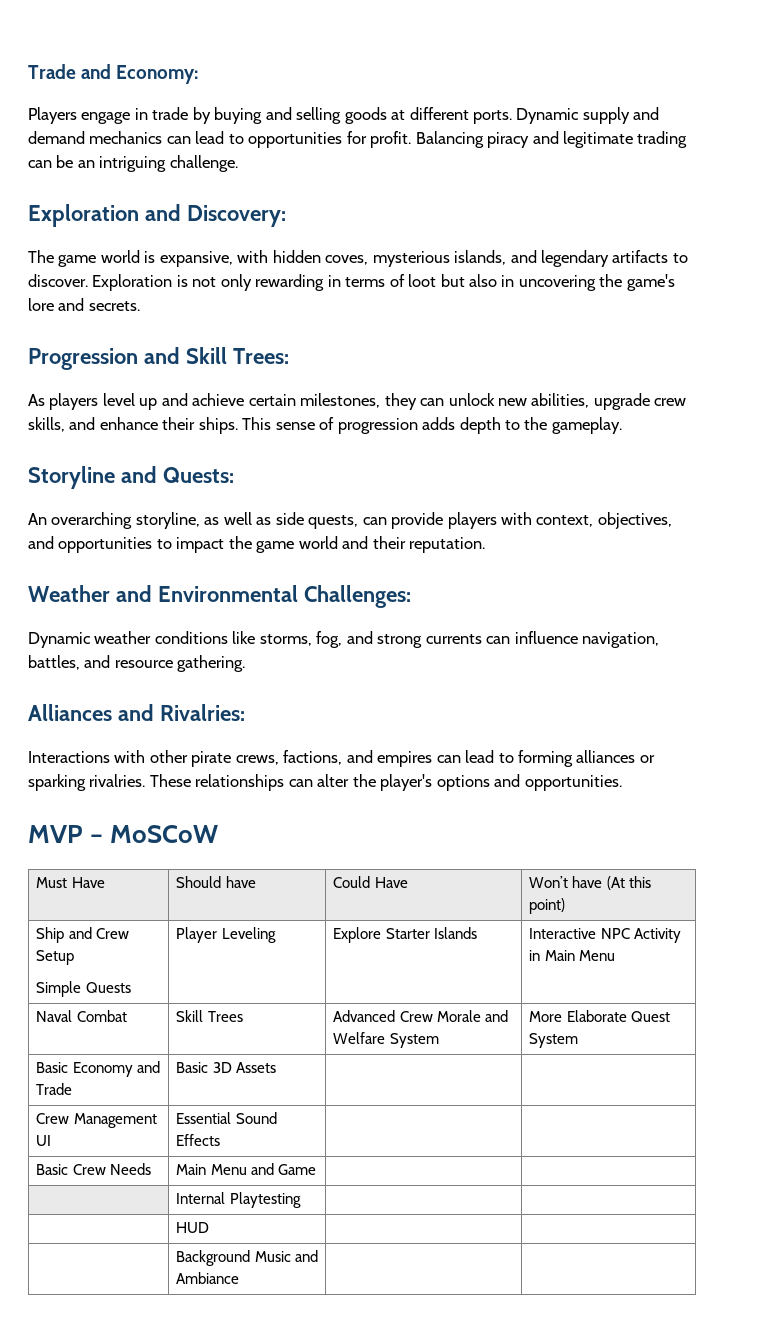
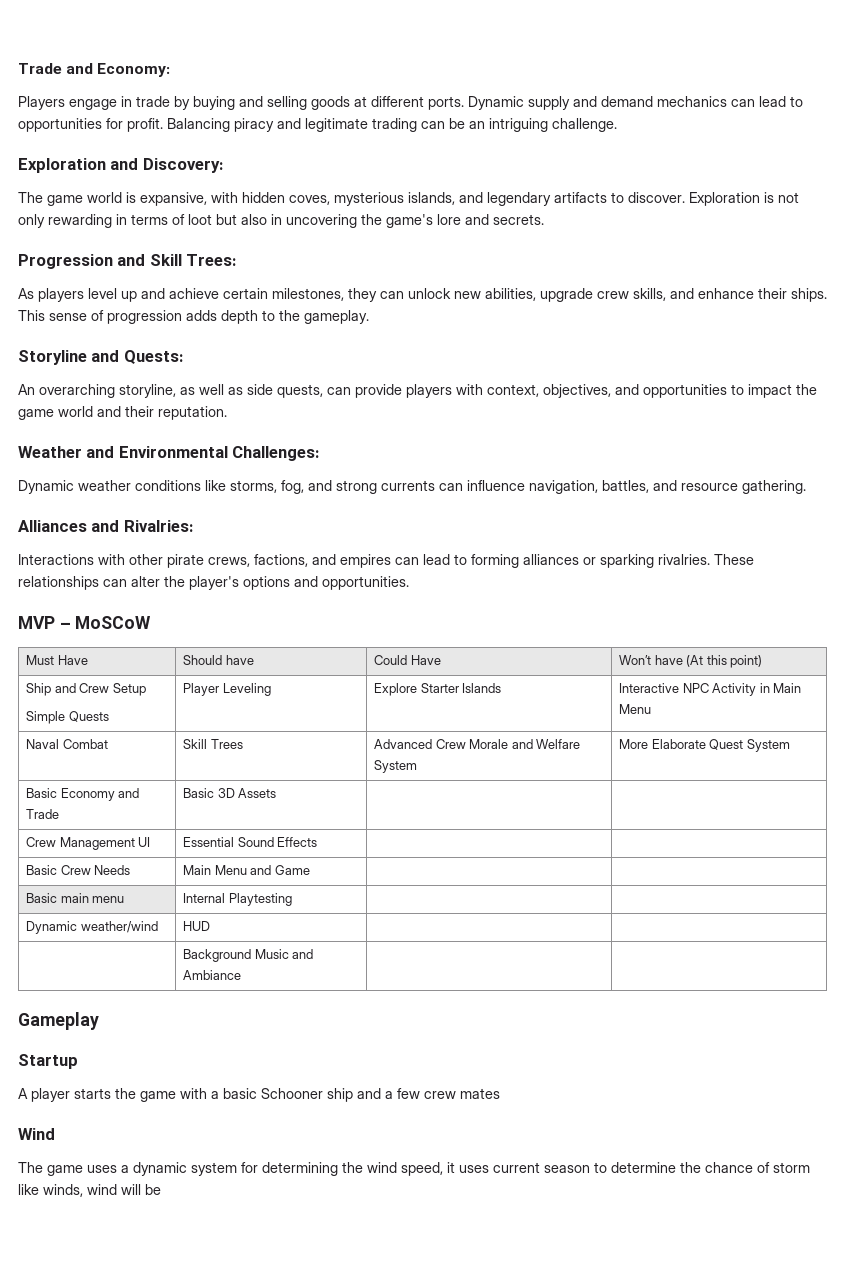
(316, 1169) none -> [26,893,125,903] Basic main menu
(301, 1200) none -> [26,921,158,934] Dynamic weather/wind
(240, 1278) none -> [18,1012,99,1030] [18,1054,78,1069] [18,1088,500,1102] [18,1128,55,1140] [18,1162,810,1176] [18,1184,161,1197] // Gameplay // Startup // A player starts the game with a basic Schooner ship and a few crew mates // Wind // The game uses a dynamic system for determining the wind speed, it uses current season to determine the chance of storm like winds, wind will be

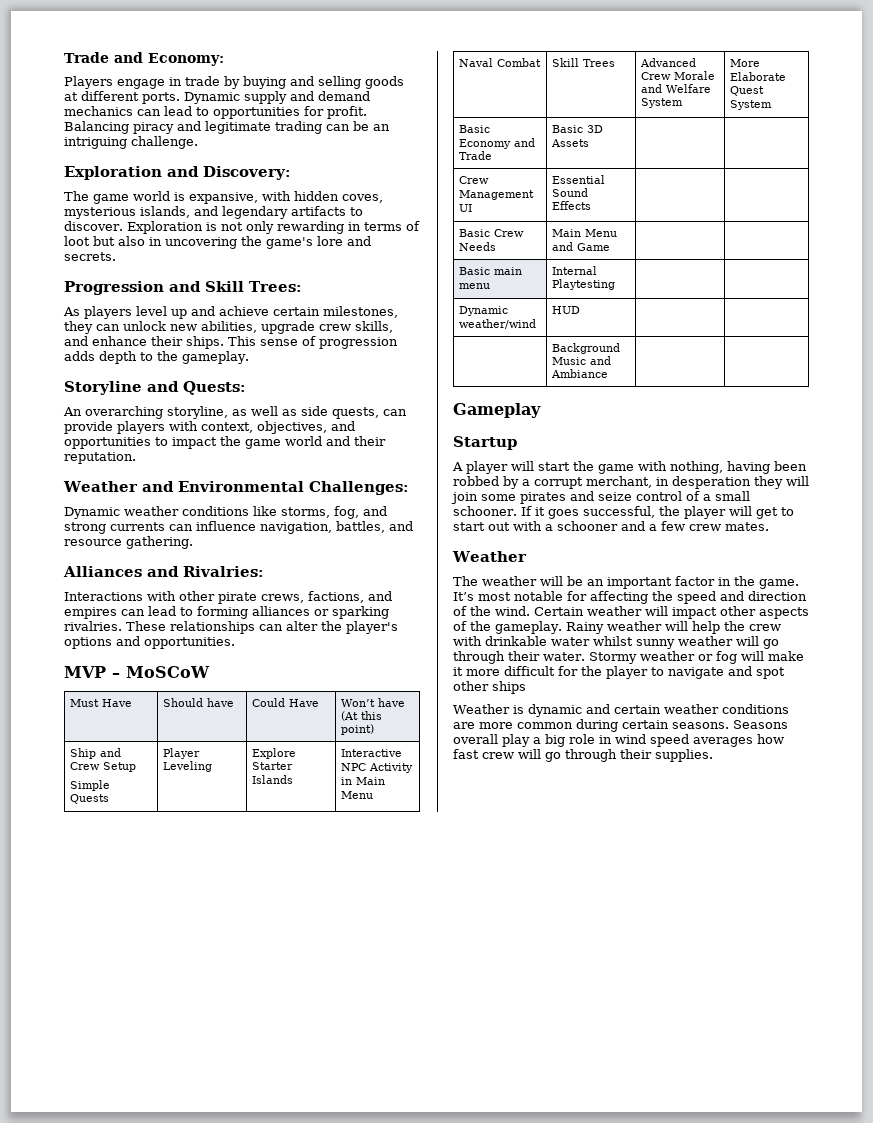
[74,1088,111,1099] starts -> [511,461,570,471] will start
[211,1088,353,1102] a basic Schooner ship -> [670,461,807,474] [453,476,809,489] [451,491,750,504] [453,506,794,519] [453,521,618,531] nothing, having been robbed by a corrupt merchant, in desperation they will join some pirates and seize control of a small schooner. If it goes successful, the player will get to start out with a schooner
[460,1088,500,1099] [18,1128,55,1140] [18,1162,810,1176] [18,1184,161,1197] mates // Wind // The game uses a dynamic system for determining the wind speed, it uses current season to determine the chance of storm like winds, wind will be -> [725,522,769,531] [452,551,527,562] [453,576,799,589] [453,591,807,604] [453,606,809,619] [453,621,781,634] [453,636,779,649] [453,651,804,664] [453,666,785,679] [453,681,526,694] [453,704,789,717] [453,719,788,732] [453,734,784,747] [453,749,713,762] mates. // Weather // The weather will be an important factor in the game. It’s most notable for affecting the speed and direction of the wind. Certain weather will impact other aspects of the gameplay. Rainy weather will help the crew with drinkable water whilst sunny weather will go through their water. Stormy weather or fog will make it more difficult for the player to navigate and spot other ships // Weather is dynamic and certain weather conditions are more common during certain seasons. Seasons overall play a big role in wind speed averages how fast crew will go through their supplies.

